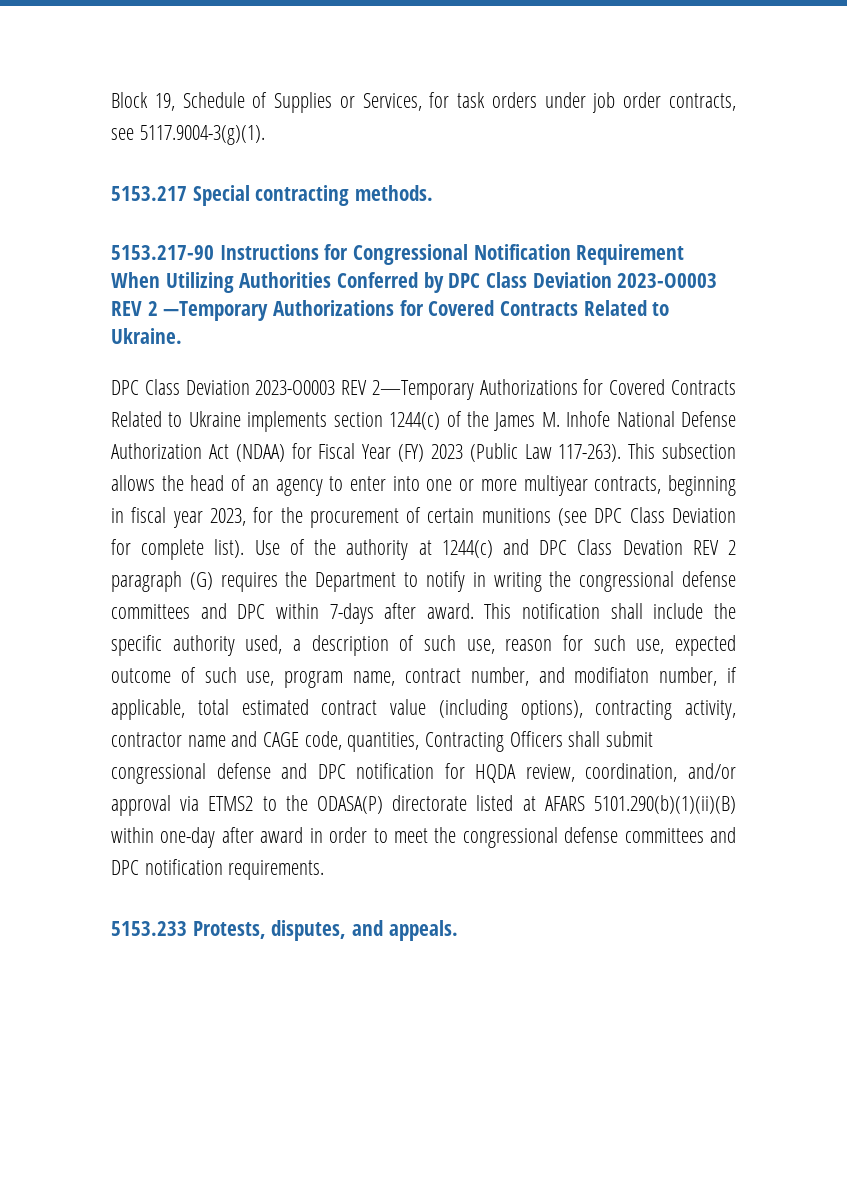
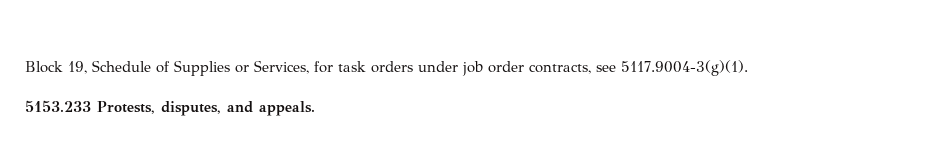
[111,185,434,206] [111,244,685,265] [111,272,718,293] [111,300,670,321] [111,328,182,344] [111,379,737,400] [111,411,737,432] [111,443,736,462] [111,475,736,496] [111,507,736,528] [111,539,736,560] [111,571,736,592] [111,603,736,624] [111,635,736,656] [111,667,737,688] [111,699,737,720] [111,731,654,752] [111,763,736,784] [111,795,736,816] [111,827,736,848] [111,859,325,880] // 5153.217 Special contracting methods. // 5153.217-90 Instructions for Congressional Notification Requirement When Utilizing Authorities Conferred by DPC Class Deviation 2023-O0003 REV 2 —Temporary Authorizations for Covered Contracts Related to Ukraine. // DPC Class Deviation 2023-O0003 REV 2—Temporary Authorizations for Covered Contracts Related to Ukraine implements section 1244(c) of the James M. Inhofe National Defense Authorization Act (NDAA) for Fiscal Year (FY) 2023 (Public Law 117-263). This subsection allows the head of an agency to enter into one or more multiyear contracts, beginning in fiscal year 2023, for the procurement of certain munitions (see DPC Class Deviation for complete list). Use of the authority at 1244(c) and DPC Class Devation REV 2 paragraph (G) requires the Department to notify in writing the congressional defense committees and DPC within 7-days after award. This notification shall include the specific authority used, a description of such use, reason for such use, expected outcome of such use, program name, contract number, and modifiaton number, if applicable, total estimated contract value (including options), contracting activity, contractor name and CAGE code, quantities, Contracting Officers shall submit congressional defense and DPC notification for HQDA review, coordination, and/or approval via ETMS2 to the ODASA(P) directorate listed at AFARS 5101.290(b)(1)(ii)(B) within one-day after award in order to meet the congressional defense committees and DPC notification requirements. -> (748, 68) none

